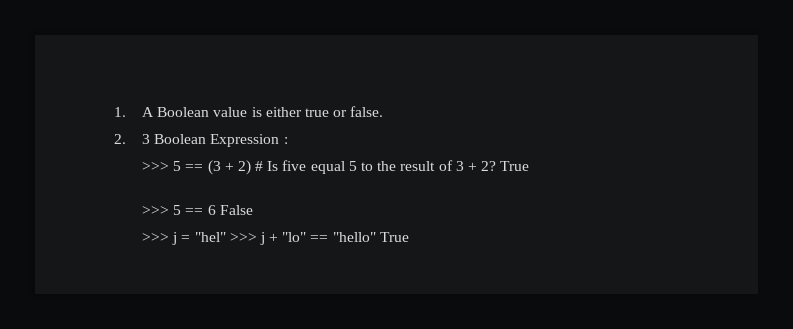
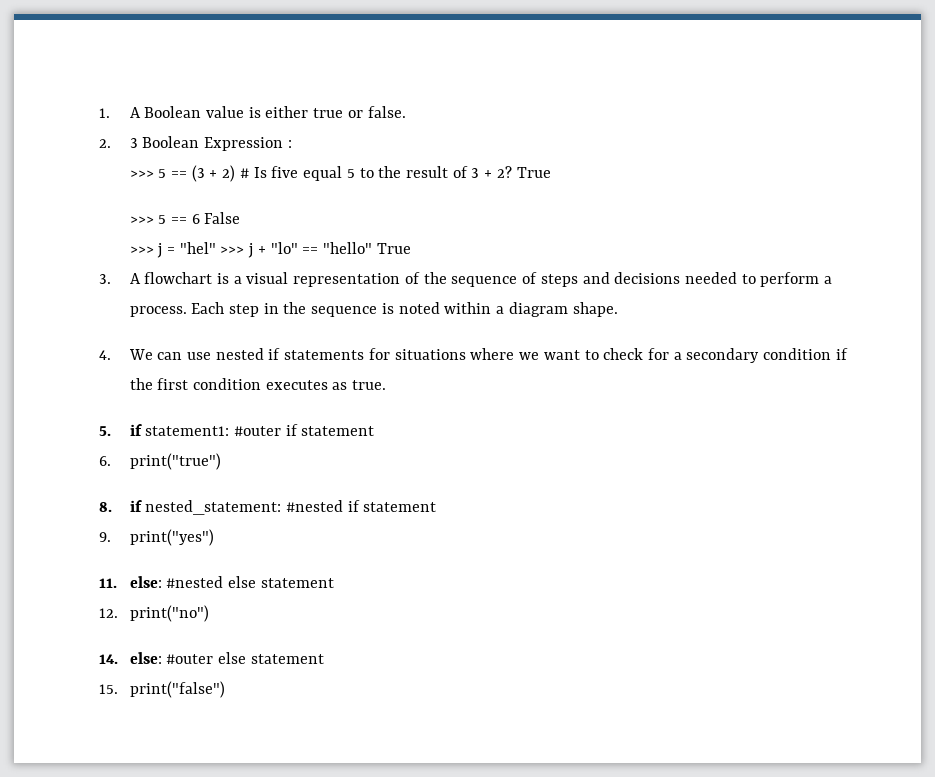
(409, 237) none -> [99,272,833,287] [129,302,618,317] [99,348,848,363] [129,378,387,390] [99,424,375,436] [99,453,221,470] [99,500,437,515] [99,529,214,546] [99,576,334,588] [99,605,209,622] [99,652,324,664] [99,681,225,698] // 3. A flowchart is a visual representation of the sequence of steps and decisions needed to perform a process. Each step in the sequence is noted within a diagram shape. // 4. We can use nested if statements for situations where we want to check for a secondary condition if the first condition executes as true. // 5. if statement1: #outer if statement // 6. print("true") // 8. if nested_statement: #nested if statement // 9. print("yes") // 11. else: #nested else statement // 12. print("no") // 14. else: #outer else statement // 15. print("false")

